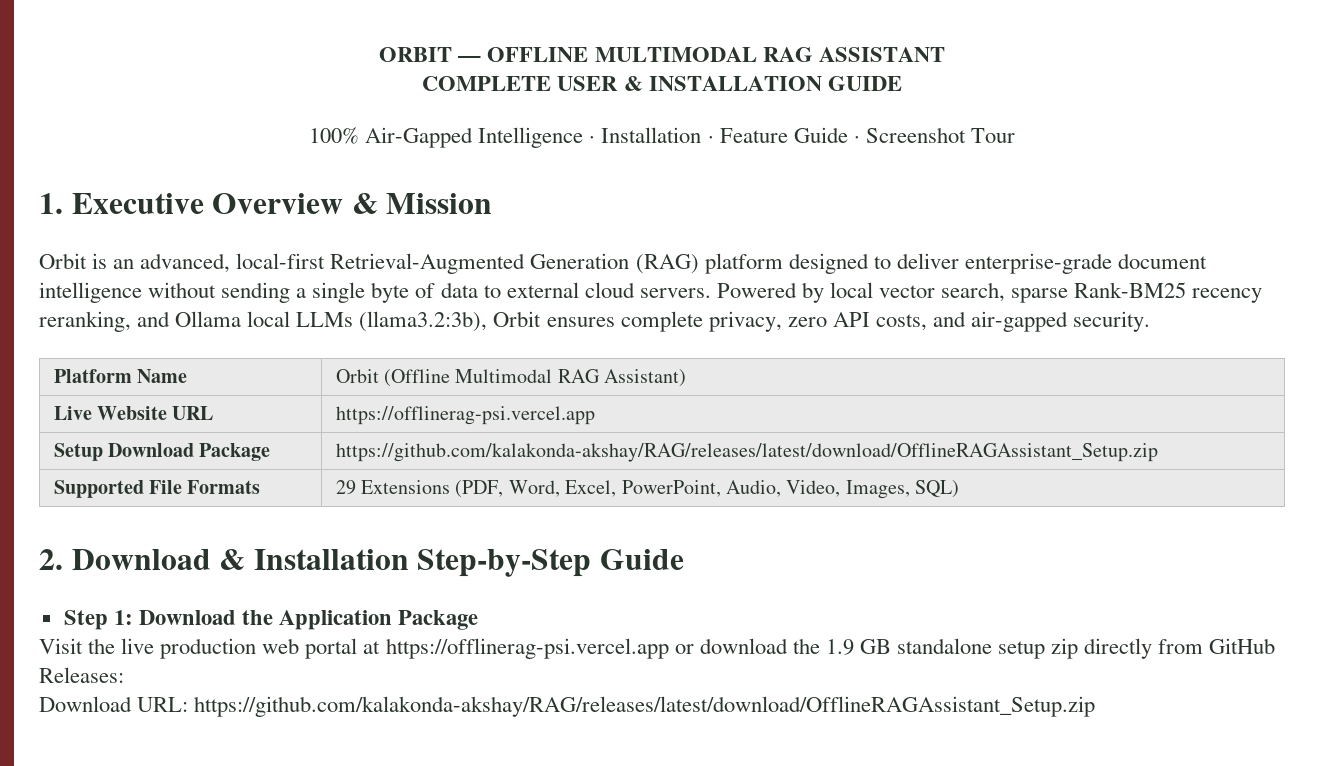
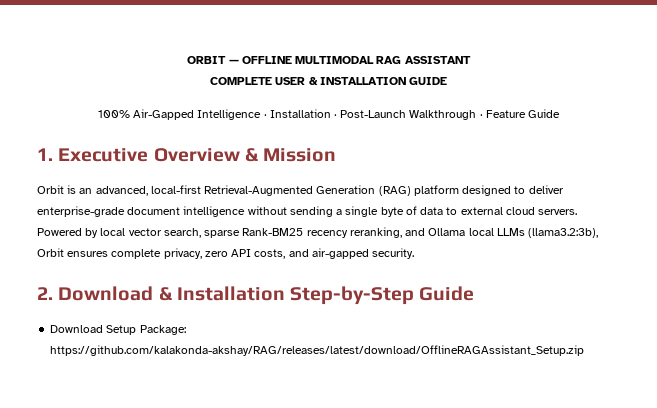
(714, 139) none -> [340,110,483,120] Post-Launch Walkthrough ·
[853,127,1015,143] · Screenshot Tour -> (561, 113) none
[53,369,187,383] [335,369,687,387] [53,406,214,420] [335,406,595,425] [53,443,271,461] [335,443,1158,462] [53,480,261,498] [335,480,960,499] // Platform Name | Orbit (Offline Multimodal RAG Assistant) // Live Website URL | https://offlinerag-psi.vercel.app // Setup Download Package | https://github.com/kalakonda-akshay/RAG/releases/latest/download/OfflineRAGAssistant_Setup.zip // Supported File Formats | 29 Extensions (PDF, Word, Excel, PowerPoint, Audio, Video, Images, SQL) -> (415, 253) none
[63,610,479,630] [39,638,1276,659] [39,667,124,683] [39,696,189,712] Step 1: Download the Application Package // Visit the live production web portal at https://offlinerag-psi.vercel.app or download the 1.9 GB standalone setup zip directly from GitHub Releases: // Download URL: -> [50,325,186,335] Download Setup Package:

